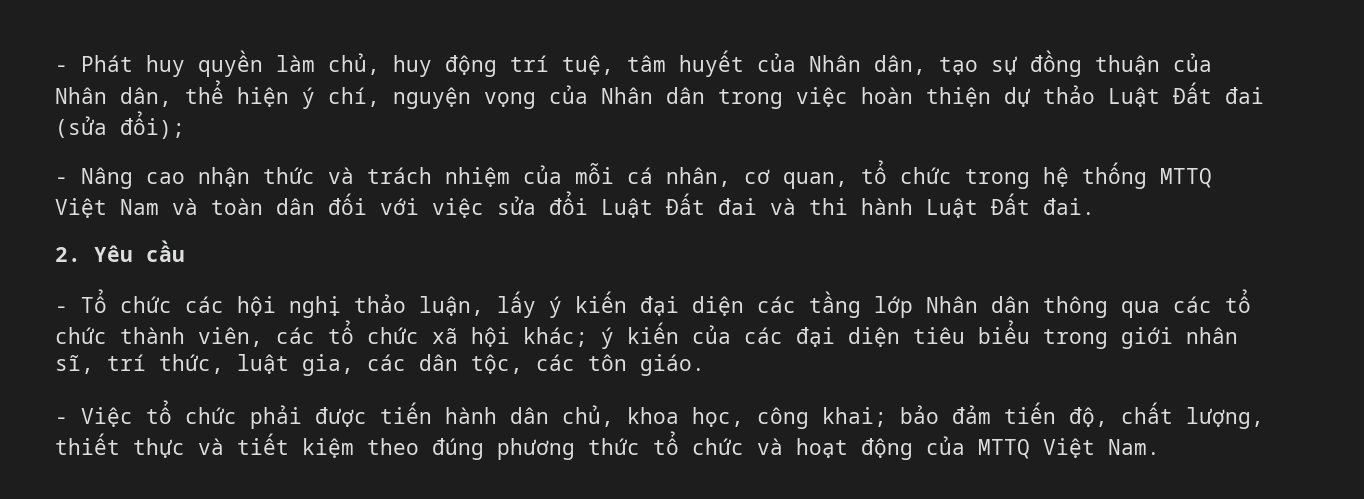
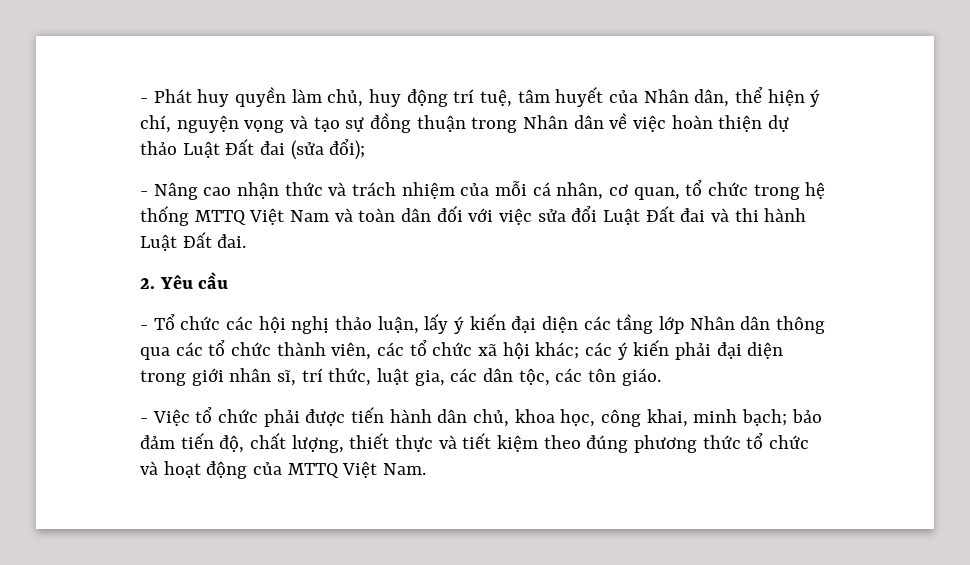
[939,50,1212,77] [55,87,172,107] tạo sự đồng thuận của Nhân dân, -> (730, 98) none
[549,85,783,109] của Nhân dân trong -> [290,113,628,133] và tạo sự đồng thuận trong Nhân dân về
[601,320,1030,349] ý kiến của các đại diện tiêu biểu -> [585,340,784,360] các ý kiến phải đại diện
[822,407,887,427] khai; -> [646,409,788,427] khai, minh bạch;

